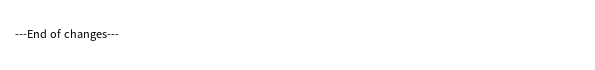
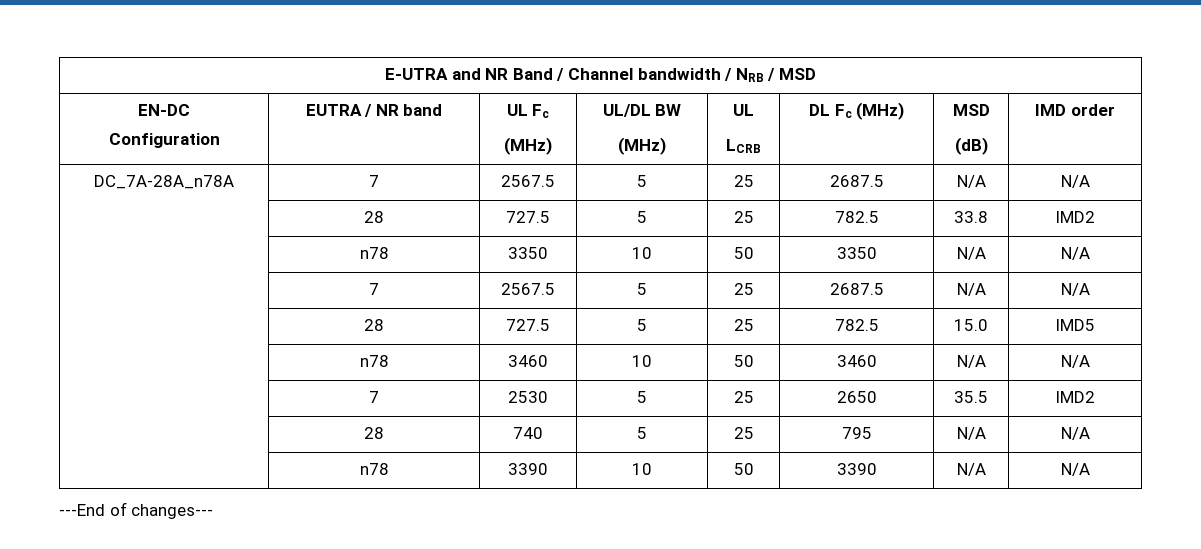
(15, 33) none -> [385,68,816,82] [138,104,190,116] [108,133,220,148] [305,104,443,117] [506,104,550,118] [504,137,552,155] [602,104,682,117] [618,137,666,155] [733,104,754,116] [726,139,761,153] [808,102,905,120] [952,104,990,116] [954,137,988,155] [1035,104,1115,116] [94,175,234,189] [369,175,379,187] [501,175,555,187] [637,175,647,187] [733,175,754,187] [829,175,884,187] [956,175,986,188] [1060,175,1090,188] [364,211,384,223] [506,211,550,223] [637,211,647,223] [733,211,754,223] [834,211,879,223] [954,211,988,223] [1055,211,1095,223] [359,247,389,259] [508,247,548,259] [632,247,652,259] [733,247,754,259] [836,247,877,259] [956,247,986,260] [1060,247,1090,260] [369,283,379,295] [501,283,555,295] [637,283,647,295] [733,283,754,295] [829,283,884,295] [956,283,986,296] [1060,283,1090,296] [364,319,384,331] [506,319,550,331] [637,319,647,331] [733,319,754,331] [834,319,879,331] [954,319,988,331] [1055,319,1095,331] [359,355,389,367] [508,355,548,367] [632,355,652,367] [733,355,754,367] [836,355,877,367] [956,355,986,368] [1060,355,1090,368] [369,391,379,403] [508,391,548,403] [637,391,647,403] [733,391,754,403] [836,391,877,403] [954,391,988,403] [1055,391,1095,403] [364,427,384,439] [513,427,543,439] [637,427,647,439] [733,427,754,439] [841,427,872,439] [956,427,986,440] [1060,427,1090,440] [359,463,389,475] [508,463,548,475] [632,463,652,475] [733,463,754,475] [836,463,877,475] [956,463,986,476] [1060,463,1090,476] E-UTRA and NR Band / Channel bandwidth / NRB / MSD // EN-DC // Configuration | EUTRA / NR band | UL Fc // (MHz) | UL/DL BW // (MHz) | UL // LCRB | DL Fc (MHz) | MSD // (dB) | IMD order // DC_7A-28A_n78A | 7 | 2567.5 | 5 | 25 | 2687.5 | N/A | N/A // | 28 | 727.5 | 5 | 25 | 782.5 | 33.8 | IMD2 // | n78 | 3350 | 10 | 50 | 3350 | N/A | N/A // | 7 | 2567.5 | 5 | 25 | 2687.5 | N/A | N/A // | 28 | 727.5 | 5 | 25 | 782.5 | 15.0 | IMD5 // | n78 | 3460 | 10 | 50 | 3460 | N/A | N/A // | 7 | 2530 | 5 | 25 | 2650 | 35.5 | IMD2 // | 28 | 740 | 5 | 25 | 795 | N/A | N/A // | n78 | 3390 | 10 | 50 | 3390 | N/A | N/A //

